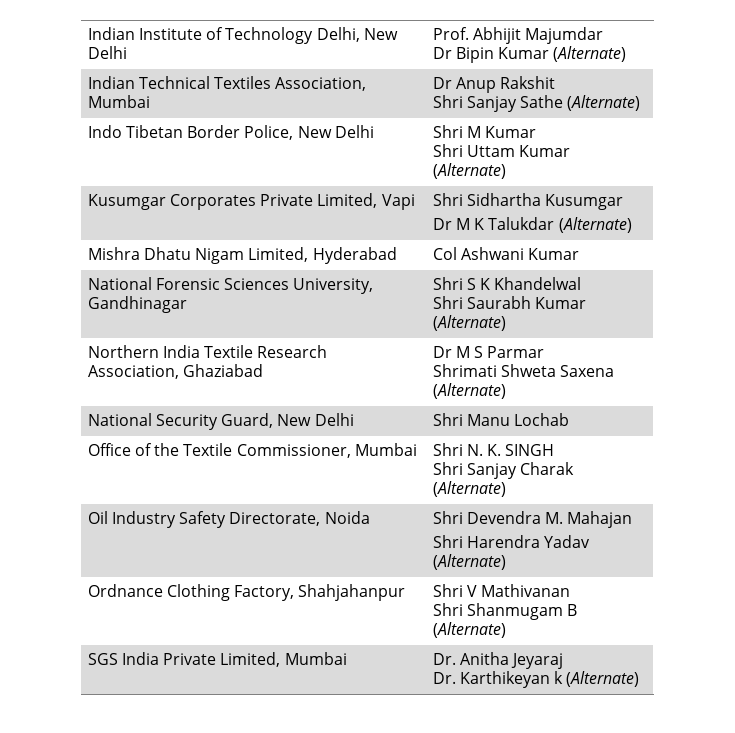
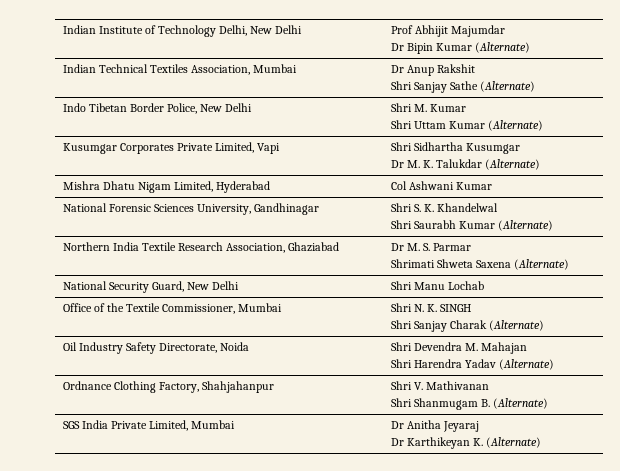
[432,27,469,40] Prof. -> [390,25,413,34] Prof
[466,126,481,138] M -> [413,104,427,112] M.
[455,218,485,230] M K -> [406,160,433,168] M. K.
[466,278,491,290] S K -> [413,204,434,212] S. K.
[455,346,484,358] M S -> [406,243,430,251] M. S.
[466,585,477,597] V -> [413,382,423,390] V.
[567,604,578,616] B -> [480,399,490,407] B.
[432,653,456,665] Dr. -> [390,421,404,429] Dr
[432,671,564,688] Dr. Karthikeyan k -> [390,437,483,449] Dr Karthikeyan K.

